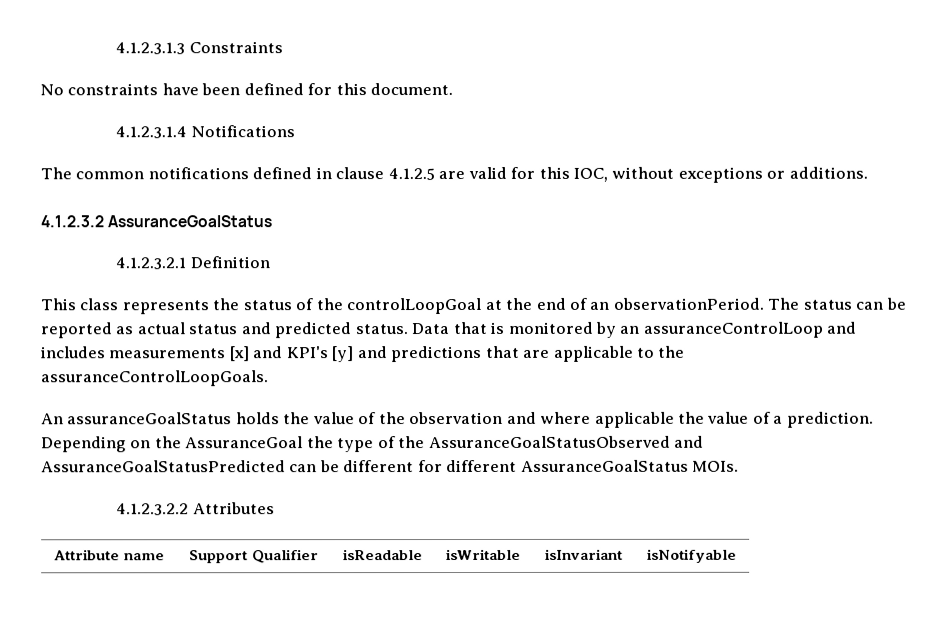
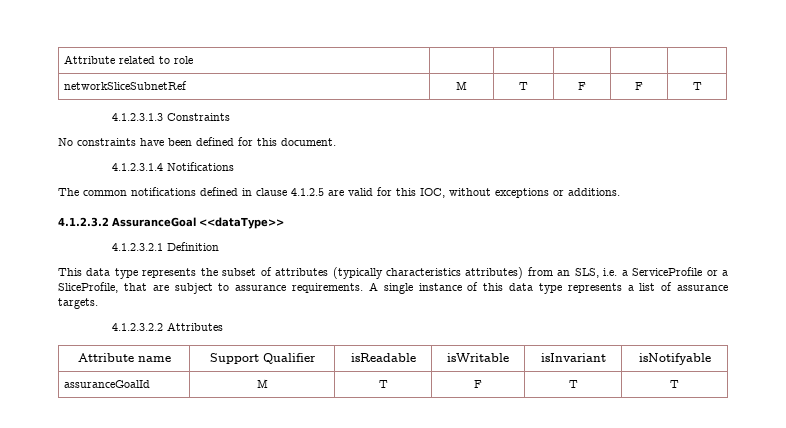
(115, 48) none -> [64,55,194,64] [64,81,188,90] [456,81,467,90] [519,82,528,90] [578,82,586,90] [635,82,643,90] [692,82,702,90] Attribute related to role | | | | | // networkSliceSubnetRef | M | T | F | F | T //
[107,215,273,228] AssuranceGoalStatus -> [112,217,284,229] AssuranceGoal <<dataType>>
[79,297,906,315] [41,321,858,339] [41,345,686,363] [41,370,269,387] [41,411,874,428] [41,435,705,453] [41,459,740,473] class represents the status of the controlLoopGoal at the end of an observationPeriod. The status can be reported as actual status and predicted status. Data that is monitored by an assuranceControlLoop and includes measurements [x] and KPI's [y] and predictions that are applicable to the assuranceControlLoopGoals. // An assuranceGoalStatus holds the value of the observation and where applicable the value of a prediction. Depending on the AssuranceGoal the type of the AssuranceGoalStatusObserved and AssuranceGoalStatusPredicted can be different for different AssuranceGoalStatus MOIs. -> [86,267,729,279] [58,282,728,294] [58,298,98,309] data type represents the subset of attributes (typically characteristics attributes) from an SLS, i.e. a ServiceProfile or a SliceProfile, that are subject to assurance requirements. A single instance of this data type represents a list of assurance targets.
(737, 555) none -> [64,380,151,388] [256,379,268,388] [378,380,388,388] [474,380,482,388] [568,380,578,388] [670,380,679,388] // assuranceGoalId | M | T | F | T | T

